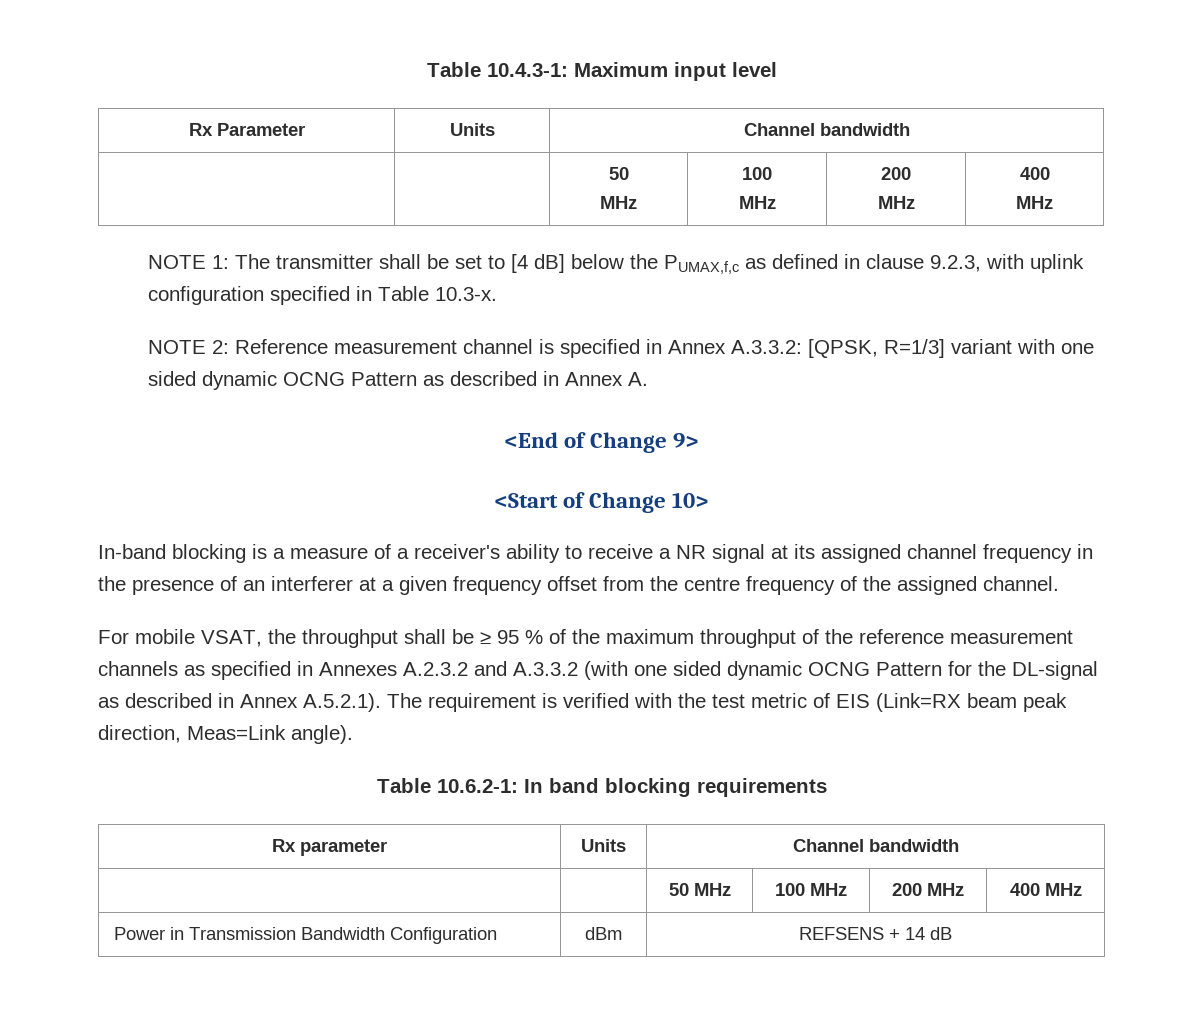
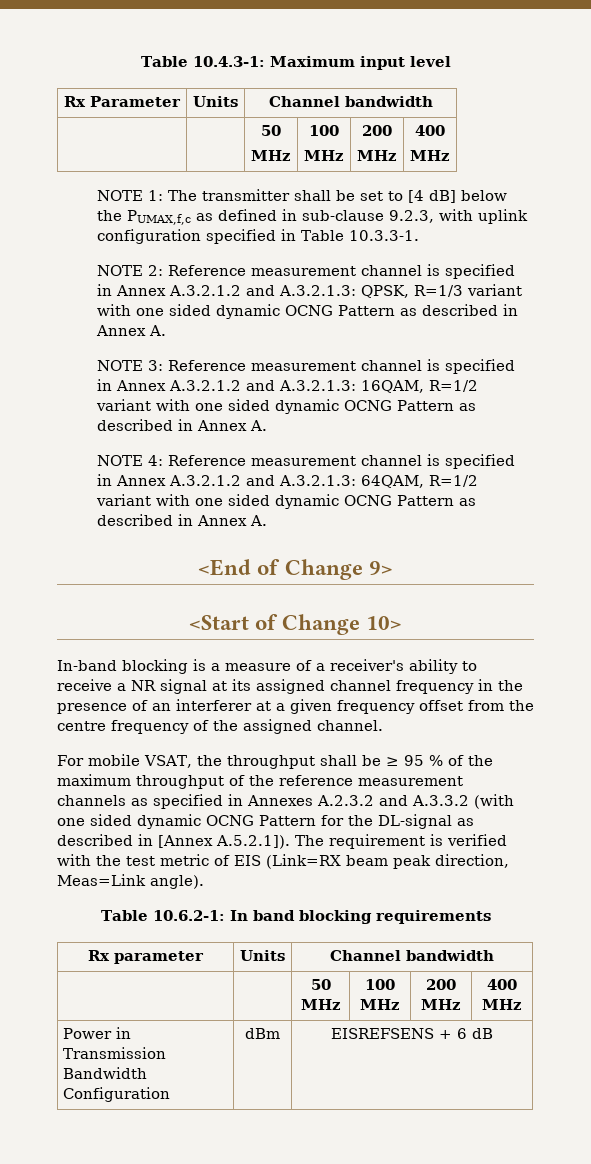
[865,254,924,269] clause -> [302,210,385,221] sub-clause
[434,287,497,301] 10.3-x. -> [349,230,420,241] 10.3.3-1.
[730,339,945,358] A.3.3.2: [QPSK, R=1/3] -> [169,284,523,298] [97,304,519,319] [96,325,167,336] [97,359,516,374] [97,379,479,393] [96,399,477,414] [97,419,268,431] [97,454,516,469] [97,474,479,488] A.3.2.1.2 and A.3.2.1.3: QPSK, R=1/3 variant with one sided dynamic OCNG Pattern as described in Annex A. // NOTE 3: Reference measurement channel is specified in Annex A.3.2.1.2 and A.3.2.1.3: 16QAM, R=1/2 variant with one sided dynamic OCNG Pattern as described in Annex A. // NOTE 4: Reference measurement channel is specified in Annex A.3.2.1.2 and A.3.2.1.3: 64QAM, R=1/2
[240,693,381,712] Annex A.5.2.1). -> [158,835,290,849] [Annex A.5.2.1]).
[799,927,925,940] REFSENS + 14 -> [331,1028,467,1039] EISREFSENS + 6

